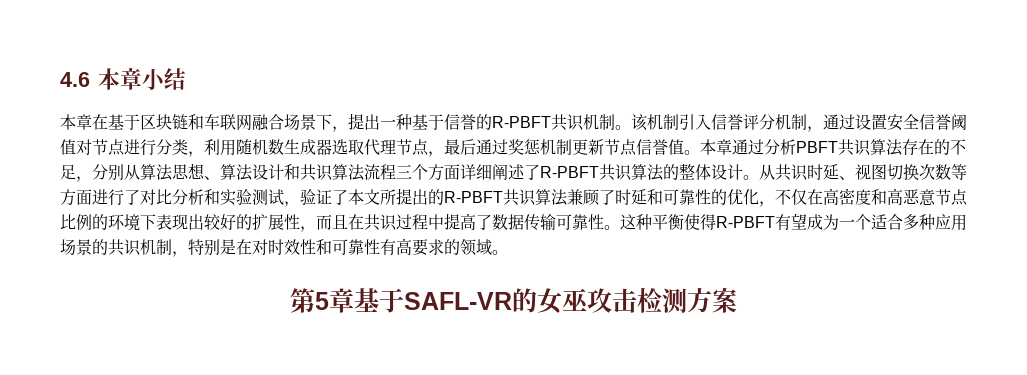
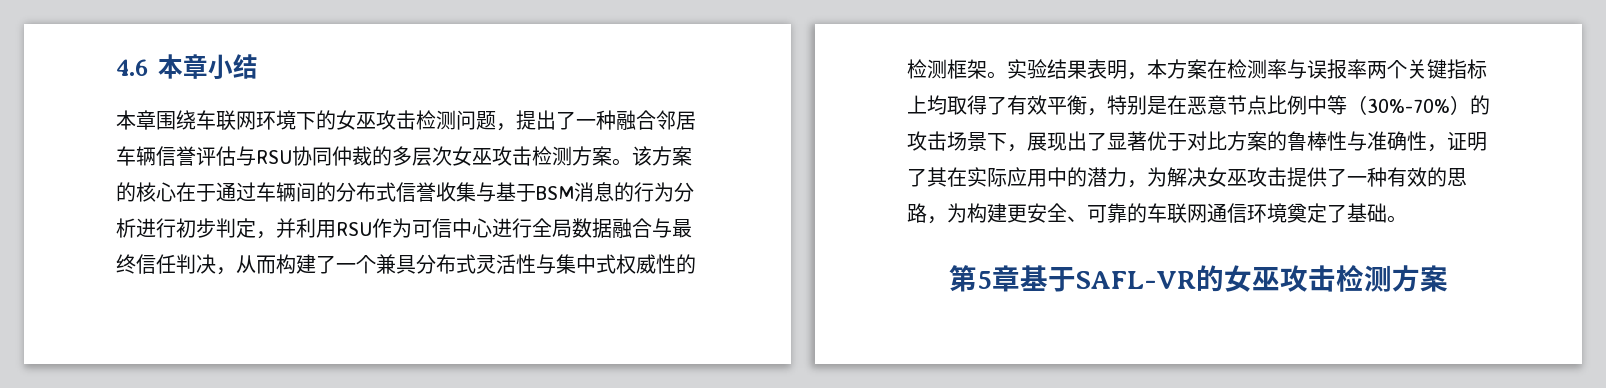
[92,113,967,132] [60,139,966,157] [60,163,967,182] [60,188,968,207] [60,213,967,232] [60,238,492,257] 在基于区块链和车联网融合场景下，提出一种基于信誉的R-PBFT共识机制。该机制引入信誉评分机制，通过设置安全信誉阈值对节点进行分类，利用随机数生成器选取代理节点，最后通过奖惩机制更新节点信誉值。本章通过分析PBFT共识算法存在的不足，分别从算法思想、算法设计和共识算法流程三个方面详细阐述了R-PBFT共识算法的整体设计。从共识时延、视图切换次数等方面进行了对比分析和实验测试，验证了本文所提出的R-PBFT共识算法兼顾了时延和可靠性的优化，不仅在高密度和高恶意节点比例的环境下表现出较好的扩展性，而且在共识过程中提高了数据传输可靠性。这种平衡使得R-PBFT有望成为一个适合多种应用场景的共识机制，特别是在对时效性和可靠性有高要求的领域 -> [156,110,696,131] [116,146,692,166] [116,182,694,202] [116,218,692,239] [116,254,696,275] [907,59,1487,80] [907,95,1490,116] [907,131,1487,152] [907,167,1467,188] [907,203,1387,224] 围绕车联网环境下的女巫攻击检测问题，提出了一种融合邻居车辆信誉评估与RSU协同仲裁的多层次女巫攻击检测方案。该方案的核心在于通过车辆间的分布式信誉收集与基于BSM消息的行为分析进行初步判定，并利用RSU作为可信中心进行全局数据融合与最终信任判决，从而构建了一个兼具分布式灵活性与集中式权威性的检测框架。实验结果表明，本方案在检测率与误报率两个关键指标上均取得了有效平衡，特别是在恶意节点比例中等（30%-70%）的攻击场景下，展现出了显著优于对比方案的鲁棒性与准确性，证明了其在实际应用中的潜力，为解决女巫攻击提供了一种有效的思路，为构建更安全、可靠的车联网通信环境奠定了基础

